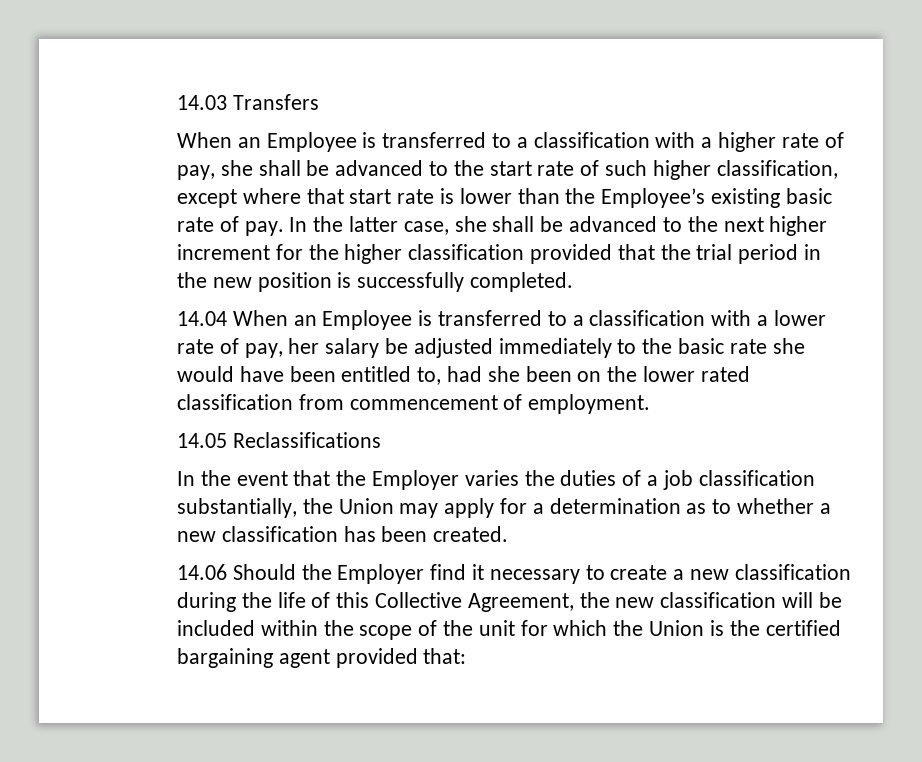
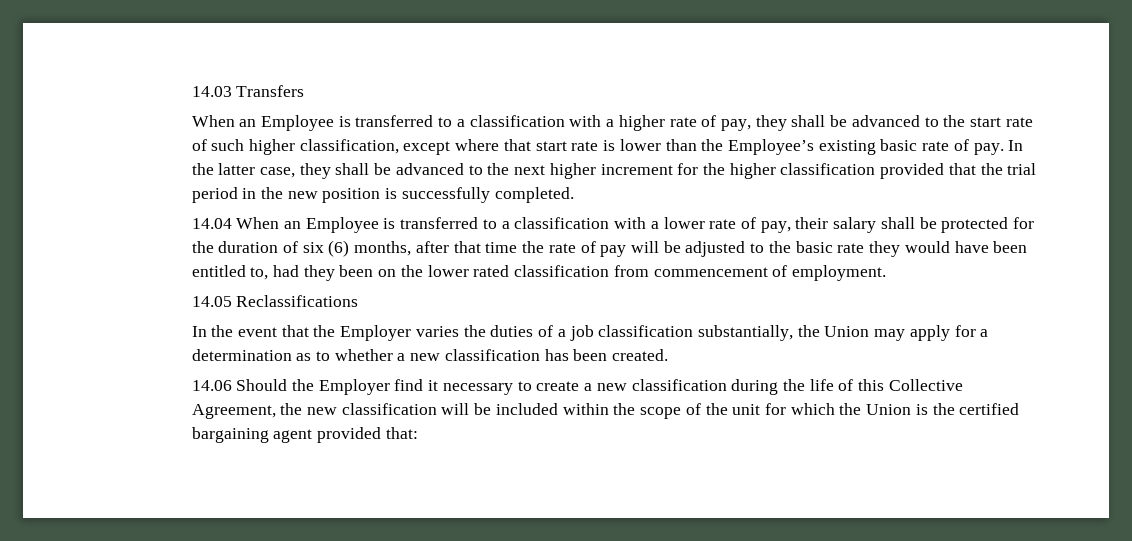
[220,160,253,176] she -> [755,115,787,131] they
[454,216,487,232] she -> [299,163,331,179] they
[288,338,380,358] her salary -> [795,217,1035,233] [191,240,659,257] their salary shall be protected for the duration of six (6) months, after that time the rate of pay will
[498,338,612,358] immediately -> (746, 249) none
[772,338,805,354] she -> [869,241,901,257] they
[487,366,520,382] she -> [303,265,335,281] they

